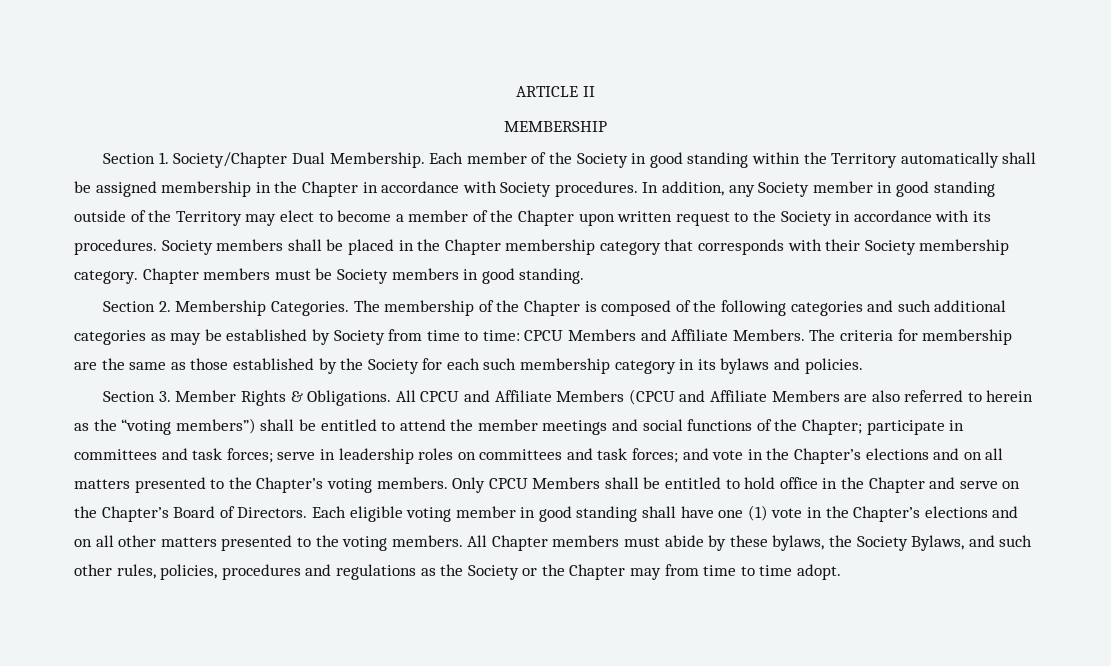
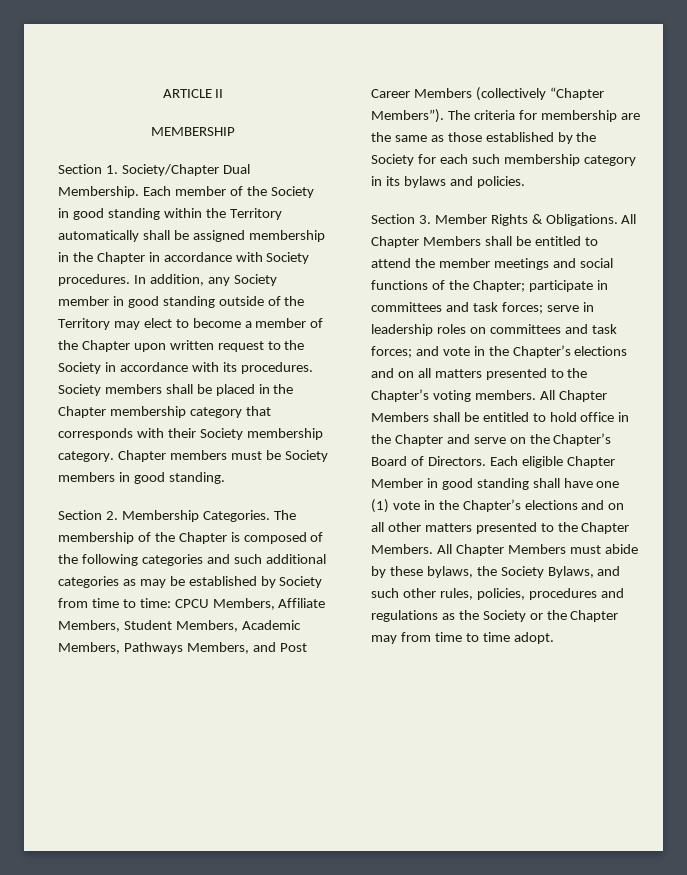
[568,329,805,341] Members and Affiliate Members. -> [212,598,326,610] [58,620,301,632] [58,642,307,654] [371,87,604,101] [371,109,444,123] Members, Affiliate Members, Student Members, Academic Members, Pathways Members, and Post Career Members (collectively “Chapter Members”).
[420,389,1034,405] [74,418,256,435] CPCU and Affiliate Members (CPCU and Affiliate Members are also referred to herein as the “voting members”) -> [371,236,481,248] Chapter Members
[452,477,528,493] Only CPCU -> [539,390,607,402] All Chapter
[406,506,516,522] voting member -> [566,456,615,468] [371,478,423,488] Chapter Member
[342,535,620,551] voting members. All Chapter members -> [581,522,630,534] [371,544,566,556] Chapter Members. All Chapter Members

